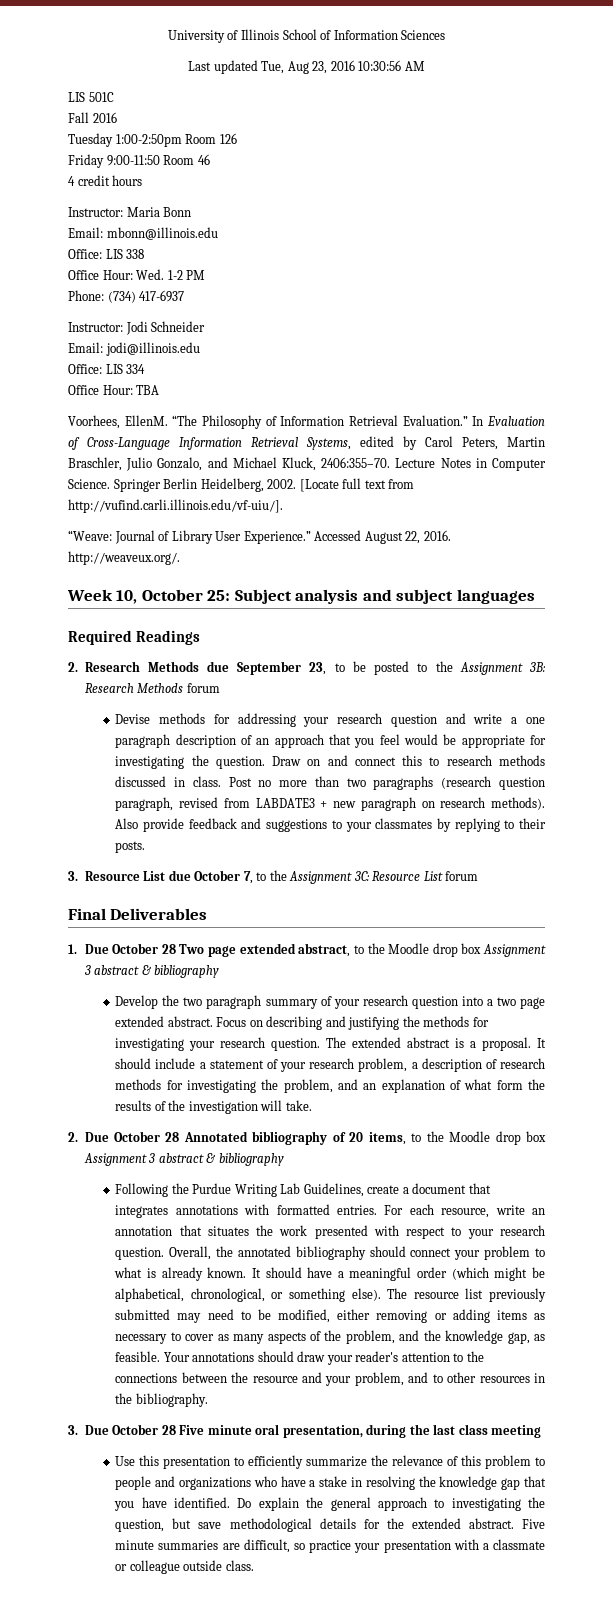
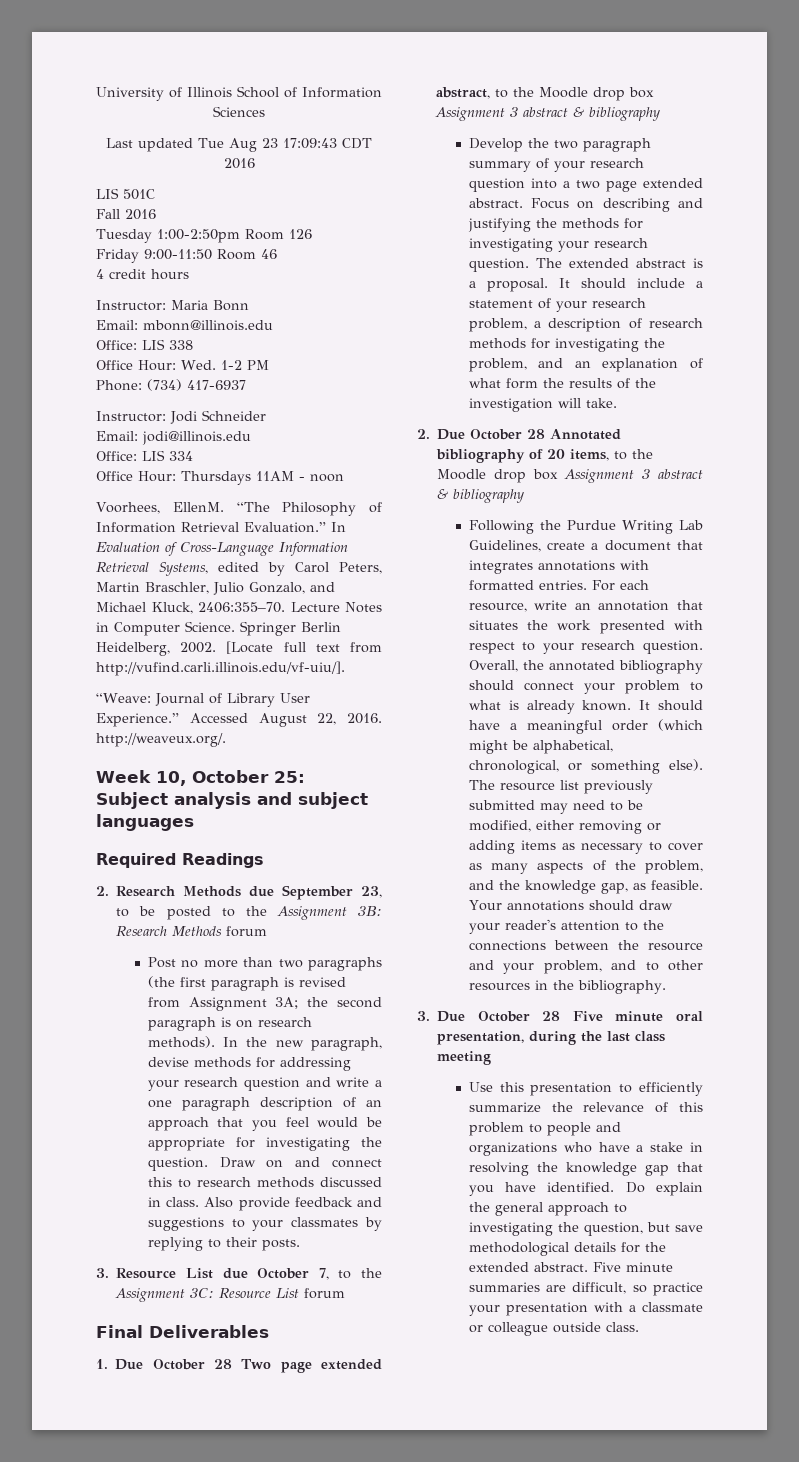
[261,60,425,74] Tue, Aug 23, 2016 10:30:56 AM -> [198,138,372,152] [223,158,255,169] Tue Aug 23 17:09:43 CDT 2016
[136,385,160,395] TBA -> [181,471,344,485] Thursdays 11AM - noon
[115,714,151,724] Devise -> [147,957,382,971] [147,976,346,991] [147,997,382,1011] [147,1017,312,1031] [147,1036,382,1051] [147,1057,189,1067] Post no more than two paragraphs (the first paragraph is revised from Assignment 3A; the second paragraph is on research methods). In the new paragraph, devise
[228,776,545,790] [115,797,545,811] Post no more than two paragraphs (research question paragraph, revised from LABDATE3 + new paragraph on research methods). -> (200, 1202) none

